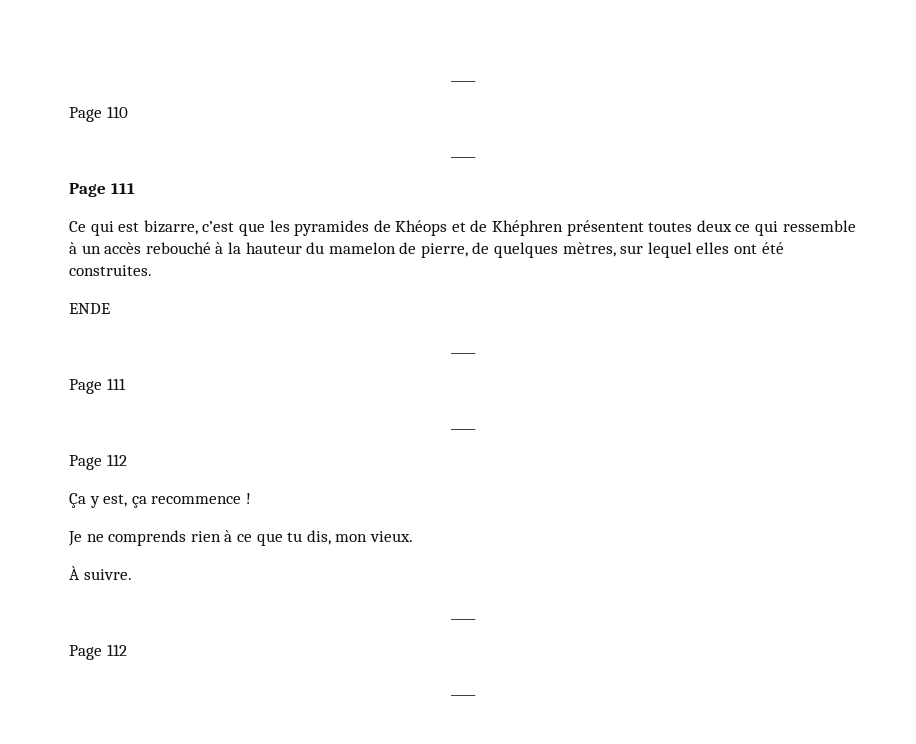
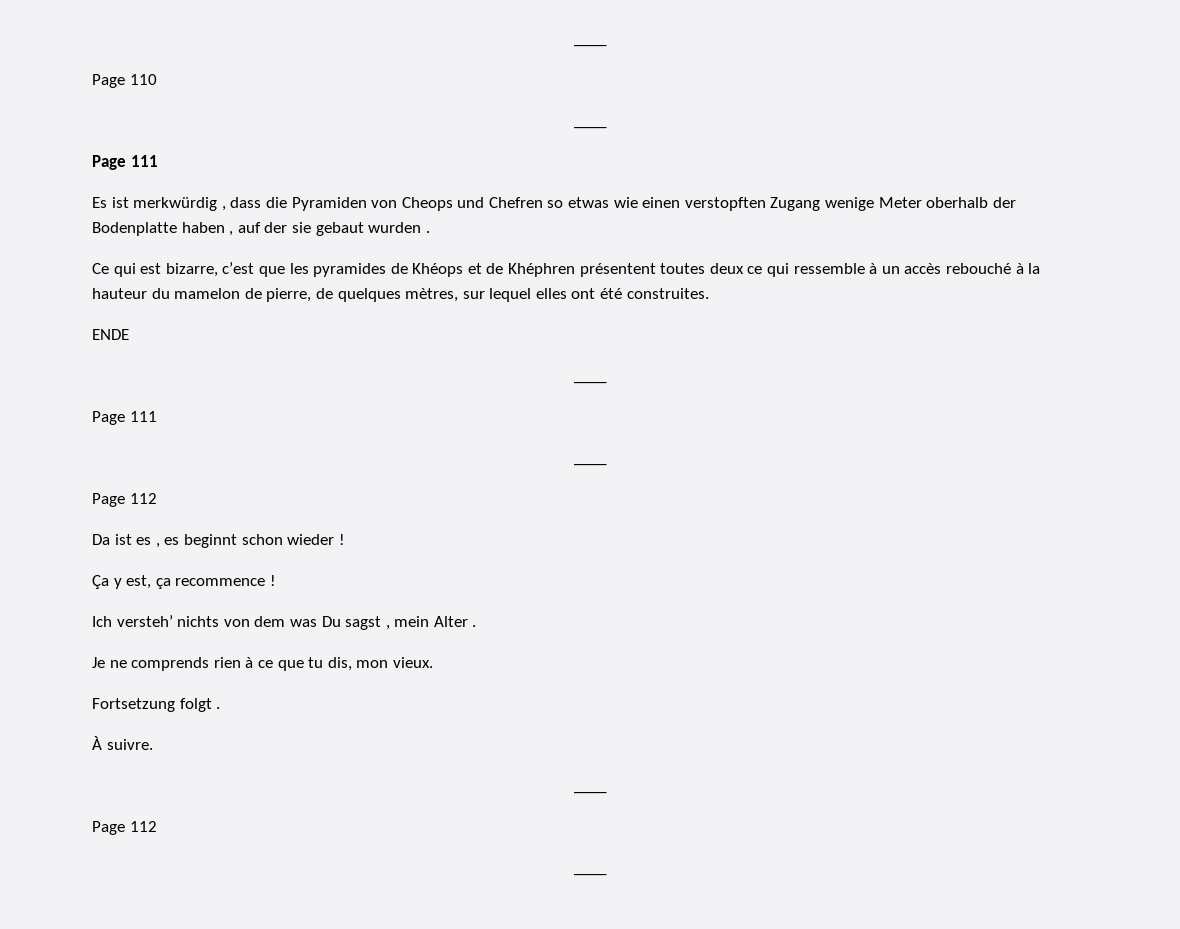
(135, 188) none -> [92,197,1016,211] [92,222,430,236] // Es ist merkwürdig , dass die Pyramiden von Cheops und Chefren so etwas wie einen verstopften Zugang wenige Meter oberhalb der Bodenplatte haben , auf der sie gebaut wurden .
(127, 460) none -> [92,534,345,548] // Da ist es , es beginnt schon wieder !
(251, 498) none -> [92,615,477,630] // Ich versteh’ nichts von dem was Du sagst , mein Alter .
(413, 536) none -> [92,698,221,712] // Fortsetzung folgt .

